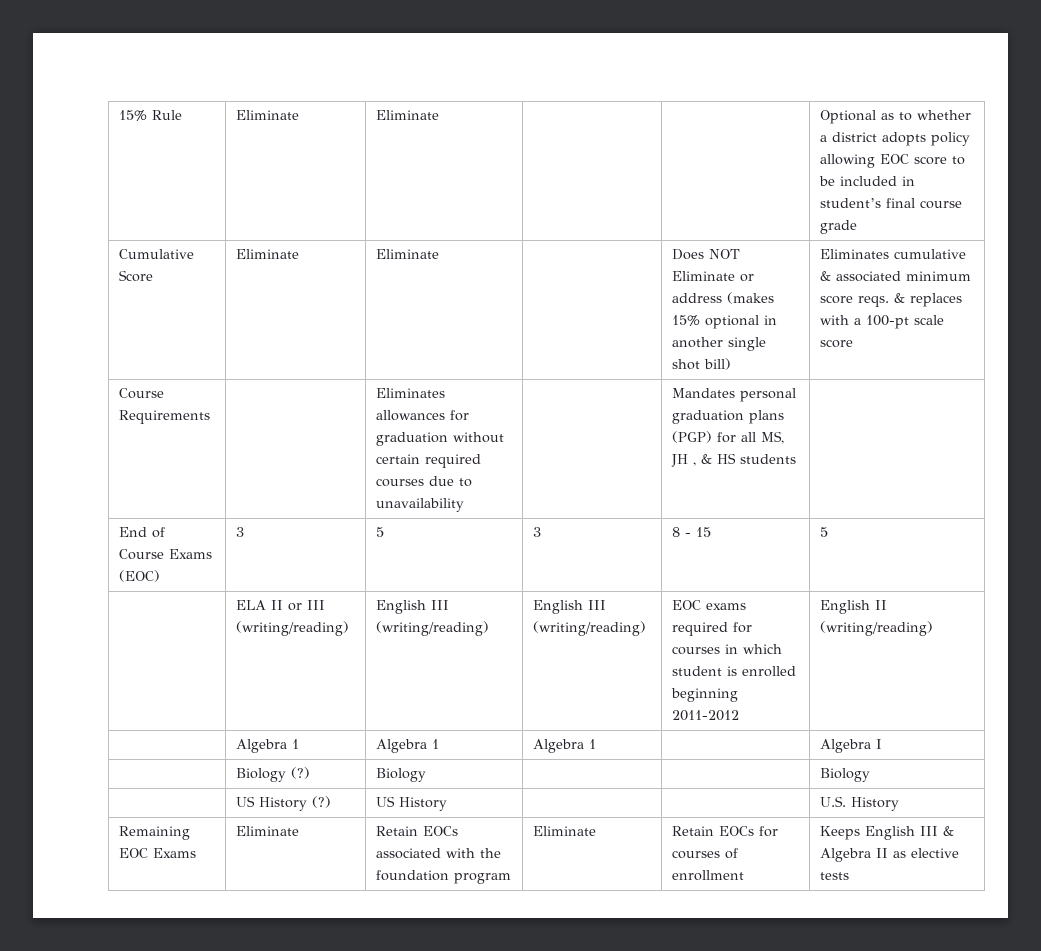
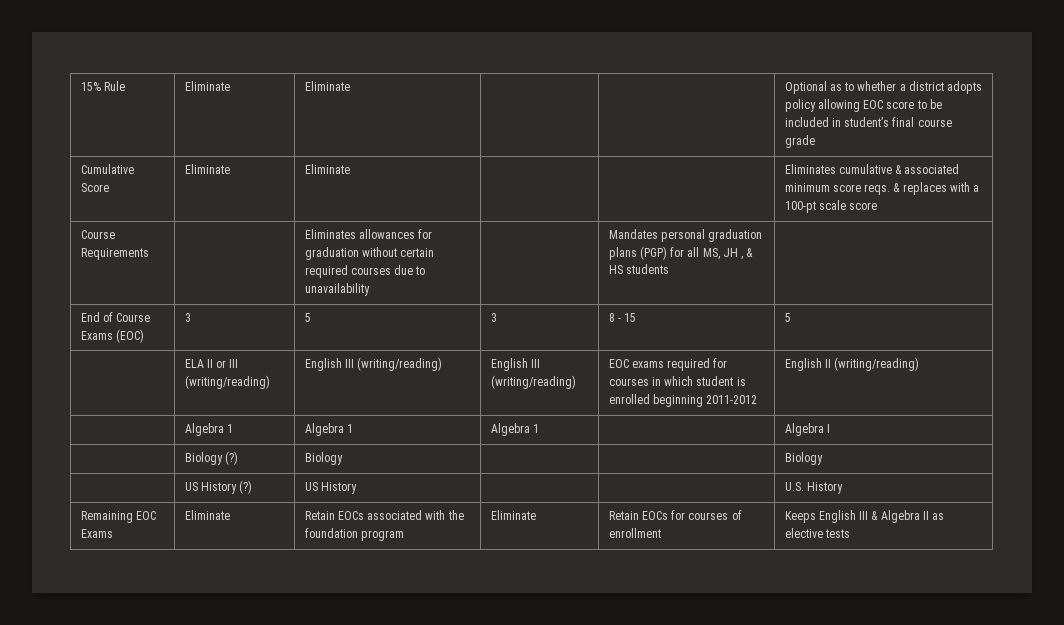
[672,249,741,260] [672,271,755,282] [672,292,775,304] [672,315,778,329] [672,337,767,351] [672,358,732,370] Does NOT Eliminate or address (makes 15% optional in another single shot bill) -> (350, 169) none

